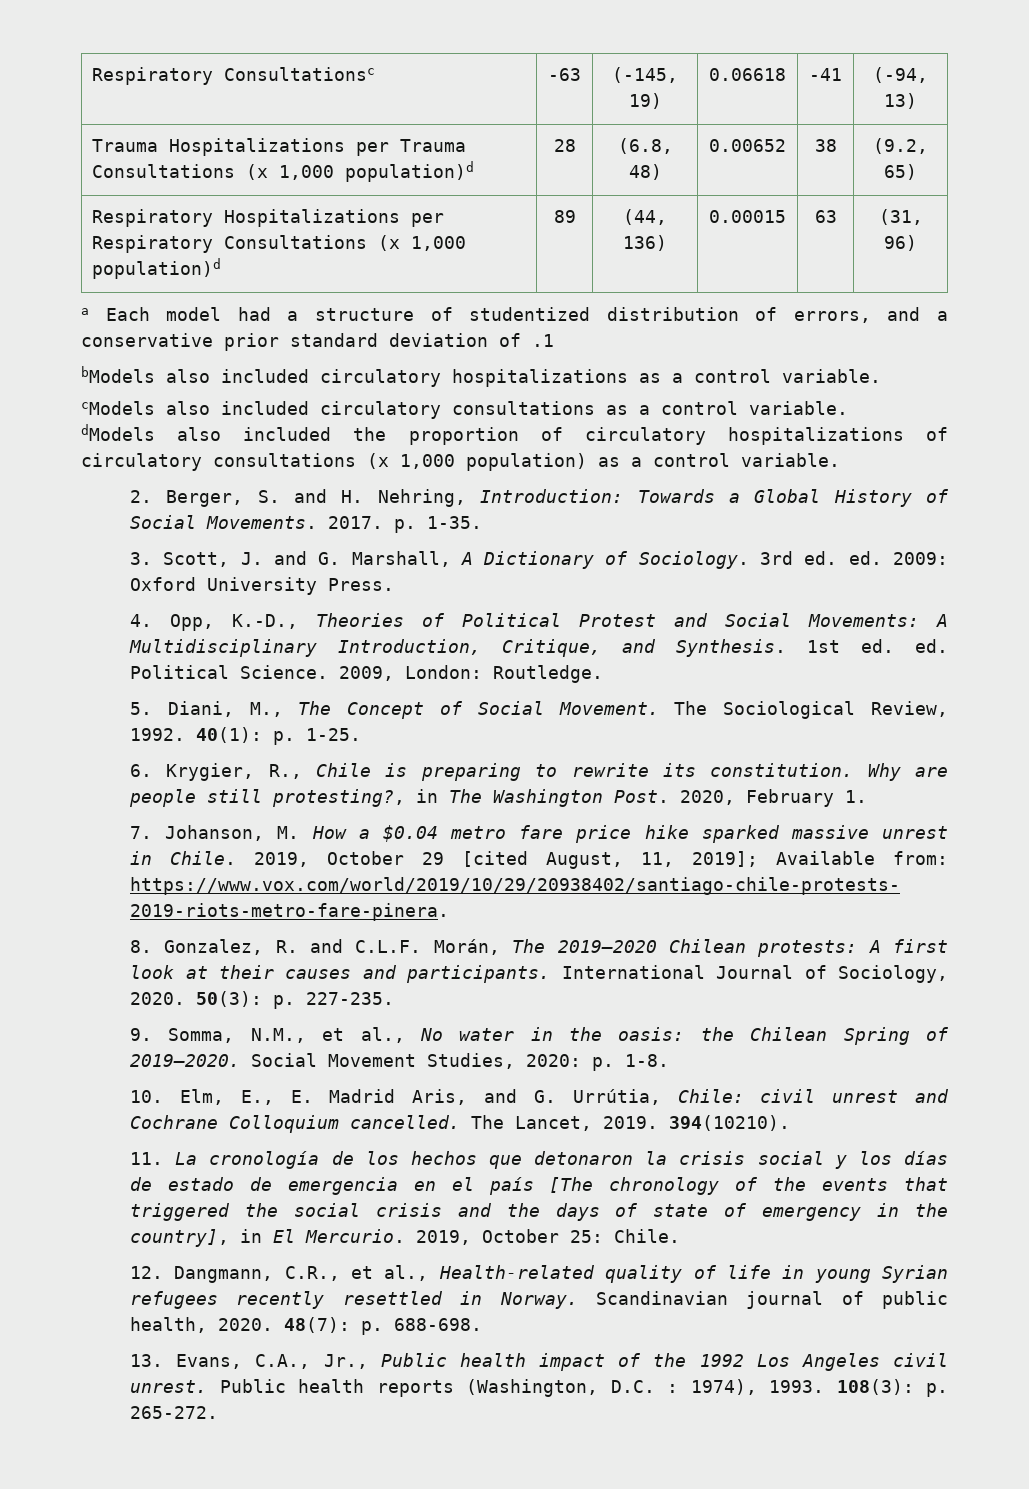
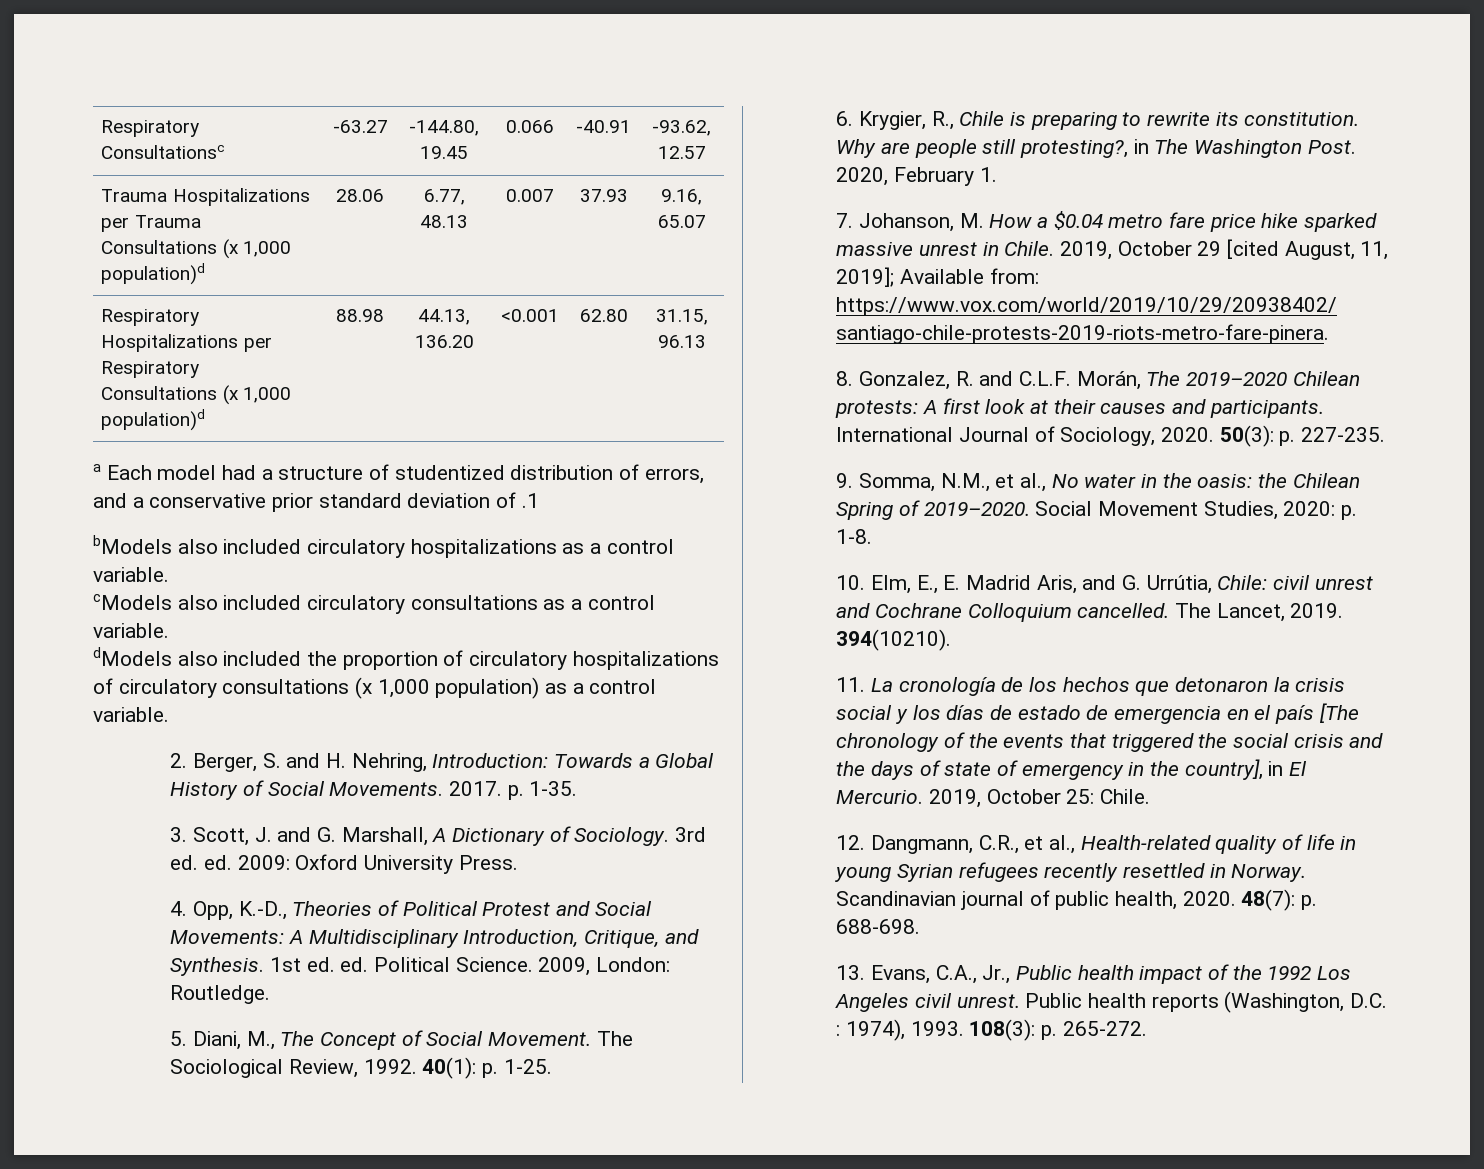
[548,68,581,81] [612,67,678,83] [628,93,662,109] [709,68,786,81] [809,68,842,81] [873,67,928,83] [884,93,917,109] -63 | (-145, 19) | 0.06618 | -41 | (-94, 13) -> [332,120,388,133] [409,120,479,136] [420,146,468,159] [505,120,554,133] [576,120,631,133] [652,120,711,136] [657,146,706,159] -63.27 | -144.80, 19.45 | 0.066 | -40.91 | -93.62, 12.57
[553,139,576,152] [617,138,673,154] [628,164,662,180] [709,139,786,152] [814,139,837,152] [873,138,928,154] [884,164,917,180] 28 | (6.8, 48) | 0.00652 | 38 | (9.2, 65) -> [336,189,384,202] [423,189,465,205] [420,215,468,228] [505,189,554,202] [579,189,628,202] [661,189,702,205] [657,215,706,228] 28.06 | 6.77, 48.13 | 0.007 | 37.93 | 9.16, 65.07
[553,210,576,223] [623,209,667,225] [623,235,667,251] [709,210,786,223] [814,210,837,223] [878,209,923,225] [884,235,917,251] 89 | (44, 136) | 0.00015 | 63 | (31, 96) -> [336,309,384,322] [418,309,470,325] [414,335,474,348] [500,309,559,322] [579,309,628,322] [655,309,708,325] [657,335,706,348] 88.98 | 44.13, 136.20 | <0.001 | 62.80 | 31.15, 96.13

